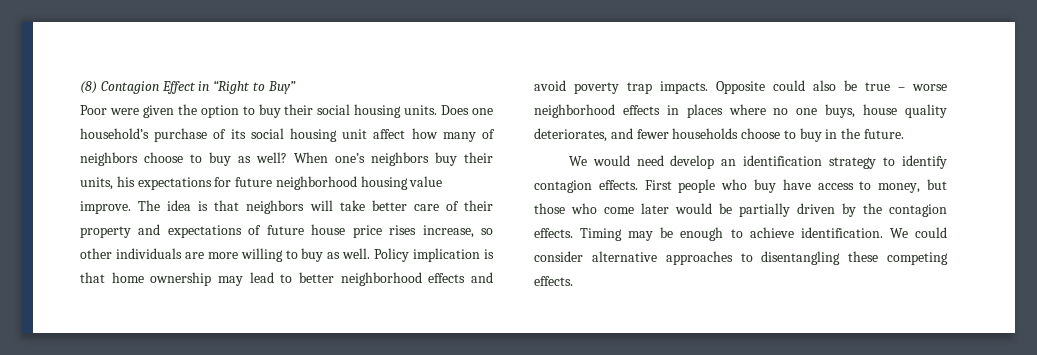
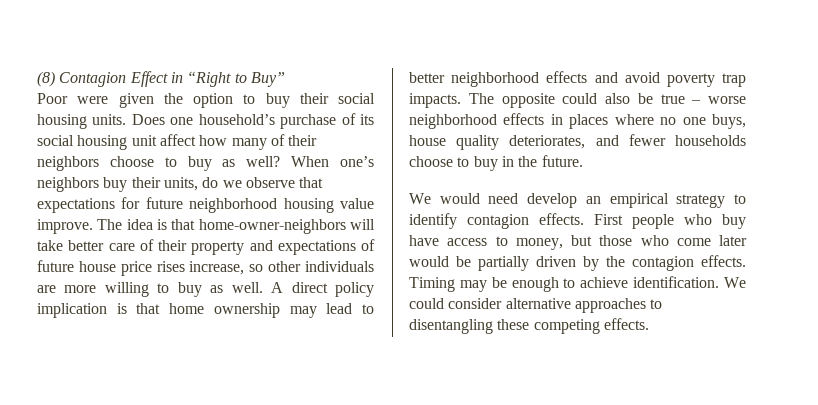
(495, 134) none -> [288,135,318,146] their
[116,176,135,187] his -> [202,177,324,188] do we observe that
[246,200,305,214] neighbors -> [198,219,346,234] home-owner-neighbors
[374,248,410,262] Policy -> [271,282,375,297] A direct policy
[716,81,765,94] Opposite -> [468,93,555,108] The opposite
[743,155,823,166] identification -> [609,193,669,208] empirical

